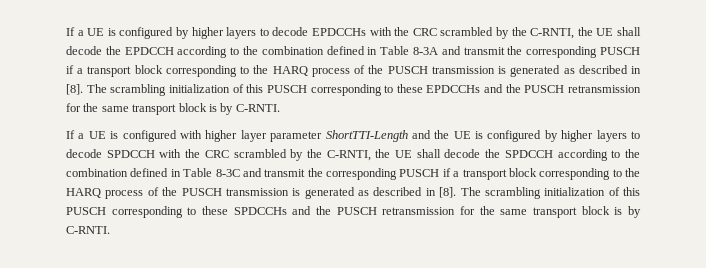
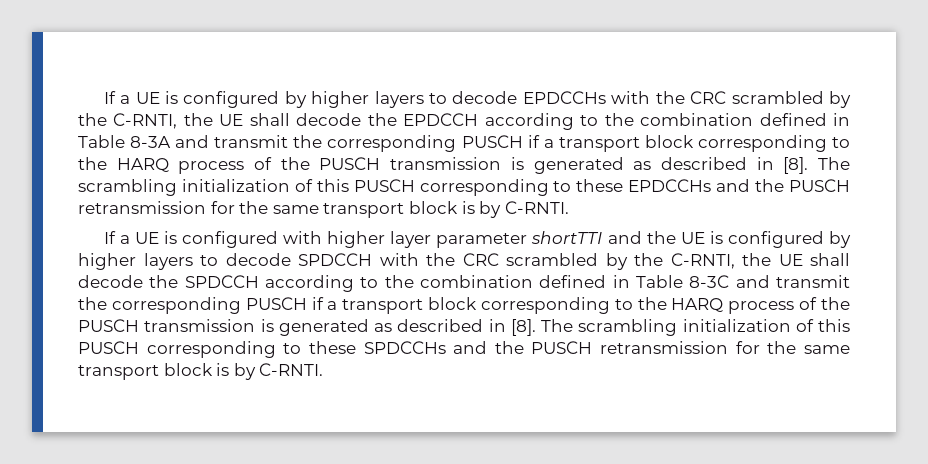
[325,130,408,142] ShortTTI-Length -> [531,231,603,244] shortTTI

